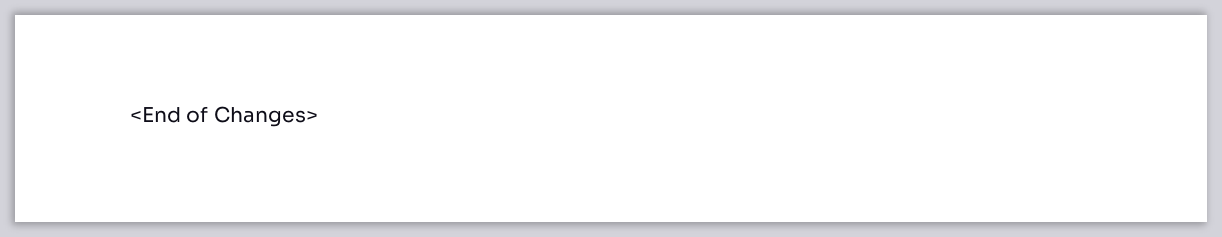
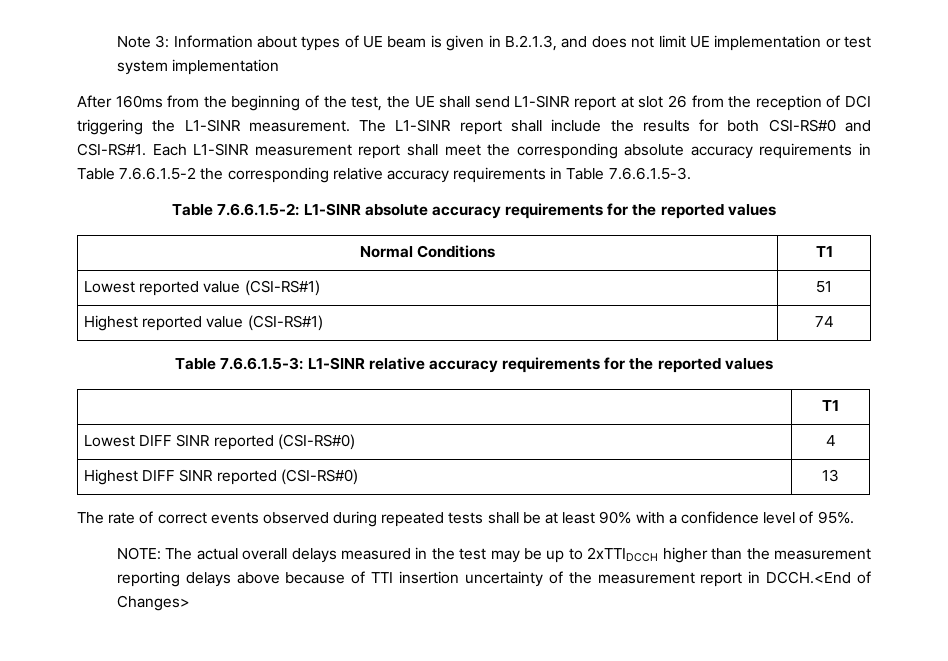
[129,107,181,123] <End -> [116,35,871,51] [116,59,280,75] [77,95,871,111] [77,119,872,135] [77,143,871,159] [77,167,691,183] [172,203,776,219] [359,245,496,258] [815,246,833,257] [84,280,320,296] [816,281,832,293] [84,315,323,331] [814,316,834,327] [175,357,773,373] [822,400,839,411] [84,434,355,450] [825,435,836,446] [84,469,358,485] [822,469,839,482] [77,511,854,527] [116,547,872,563] [116,571,852,587] Note 3: Information about types of UE beam is given in B.2.1.3, and does not limit UE implementation or test system implementation // After 160ms from the beginning of the test, the UE shall send L1-SINR report at slot 26 from the reception of DCI triggering the L1-SINR measurement. The L1-SINR report shall include the results for both CSI-RS#0 and CSI-RS#1. Each L1-SINR measurement report shall meet the corresponding absolute accuracy requirements in Table 7.6.6.1.5-2 the corresponding relative accuracy requirements in Table 7.6.6.1.5-3. // Table 7.6.6.1.5-2: L1-SINR absolute accuracy requirements for the reported values // Normal Conditions | T1 // Lowest reported value (CSI-RS#1) | 51 // Highest reported value (CSI-RS#1) | 74 // Table 7.6.6.1.5-3: L1-SINR relative accuracy requirements for the reported values // | T1 // Lowest DIFF SINR reported (CSI-RS#0) | 4 // Highest DIFF SINR reported (CSI-RS#0) | 13 // The rate of correct events observed during repeated tests shall be at least 90% with a confidence level of 95%. // NOTE: The actual overall delays measured in the test may be up to 2xTTIDCCH higher than the measurement reporting delays above because of TTI insertion uncertainty of the measurement report in DCCH.<End

